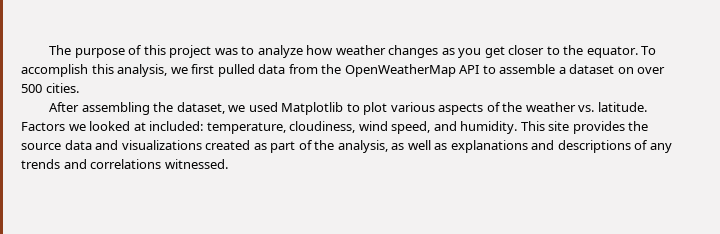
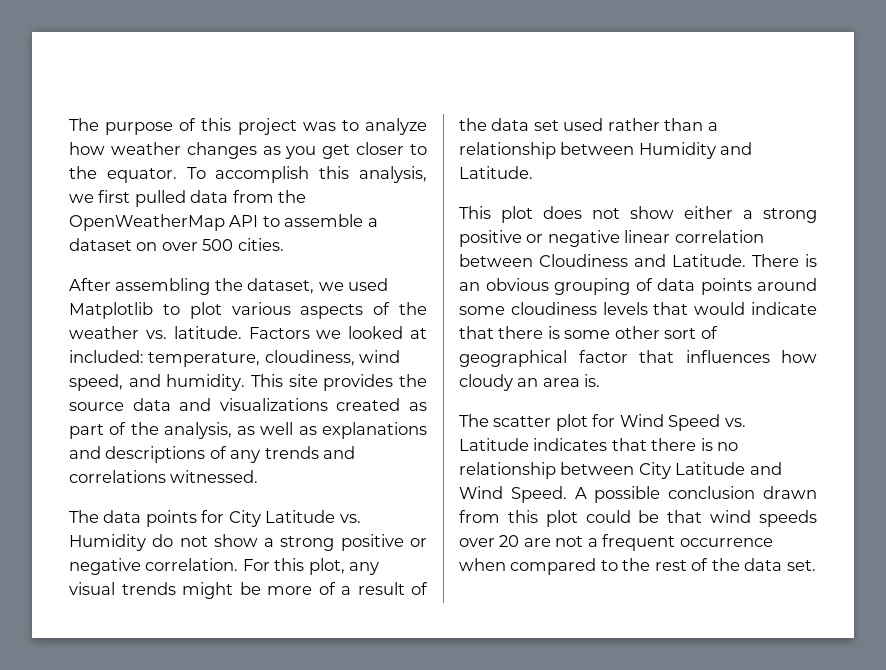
(228, 164) none -> [69,510,361,527] [69,534,427,551] [69,558,380,575] [69,582,428,599] [459,118,718,131] [459,142,753,159] [459,166,533,179] [459,206,817,223] [459,230,764,247] [459,254,817,267] [459,278,817,295] [459,302,817,315] [459,326,718,339] [459,350,817,367] [459,374,601,391] [459,414,746,431] [459,438,739,451] [459,462,782,479] [459,486,817,503] [459,510,817,527] [459,534,773,551] [459,558,816,575] // The data points for City Latitude vs. Humidity do not show a strong positive or negative correlation. For this plot, any visual trends might be more of a result of the data set used rather than a relationship between Humidity and Latitude. // This plot does not show either a strong positive or negative linear correlation between Cloudiness and Latitude. There is an obvious grouping of data points around some cloudiness levels that would indicate that there is some other sort of geographical factor that influences how cloudy an area is. // The scatter plot for Wind Speed vs. Latitude indicates that there is no relationship between City Latitude and Wind Speed. A possible conclusion drawn from this plot could be that wind speeds over 20 are not a frequent occurrence when compared to the rest of the data set.

